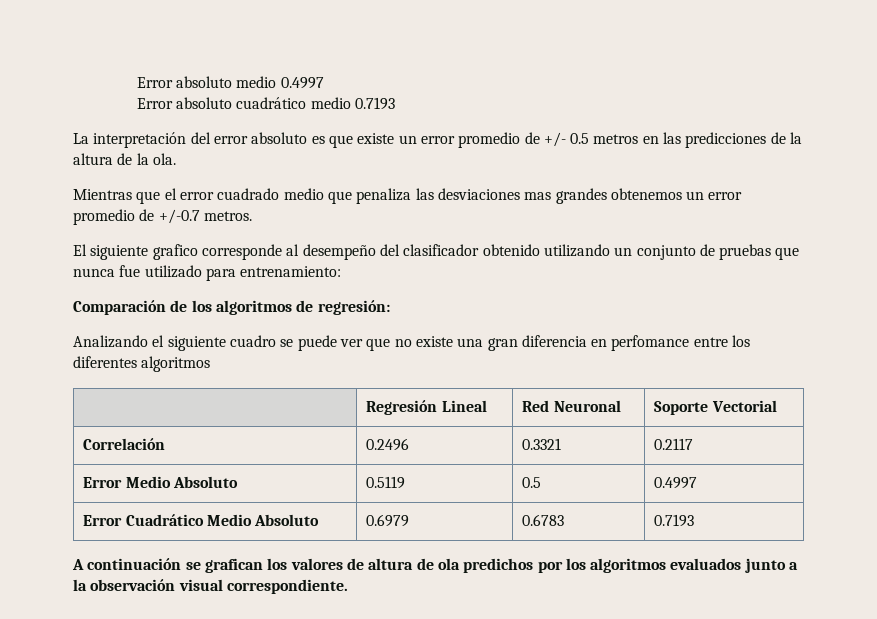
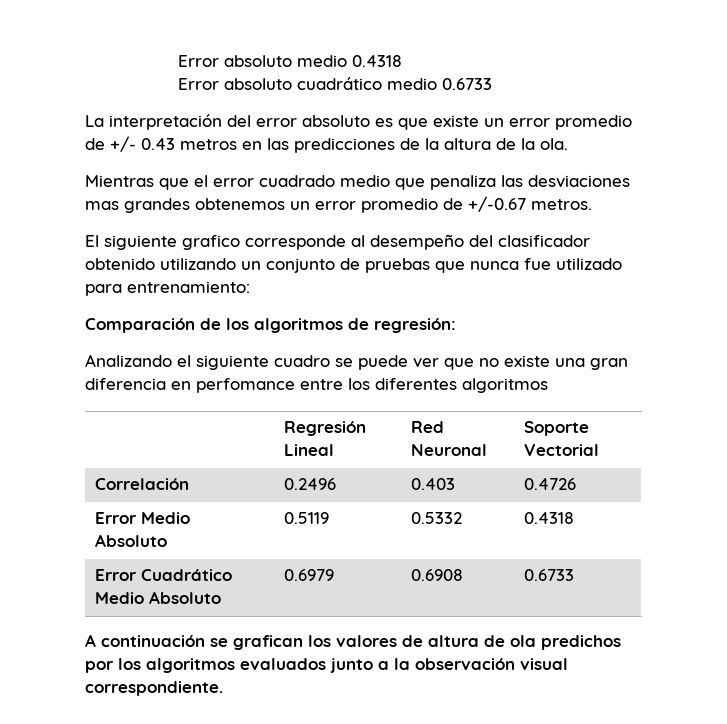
[280,77,324,89] 0.4997 -> [351,55,402,67] 0.4318
[355,97,396,110] 0.7193 -> [441,78,492,90] 0.6733
[570,133,590,144] 0.5 -> [141,138,175,150] 0.43
[158,209,200,224] +/-0.7 -> [468,196,526,212] +/-0.67
[522,438,562,450] [654,438,694,450] 0.3321 | 0.2117 -> [411,478,456,490] [524,478,577,490] 0.403 | 0.4726
[522,477,542,488] [654,477,698,489] 0.5 | 0.4997 -> [411,512,463,524] [524,512,575,524] 0.5332 | 0.4318
[522,514,565,526] [654,514,695,527] 0.6783 | 0.7193 -> [411,569,464,581] [524,569,575,581] 0.6908 | 0.6733

